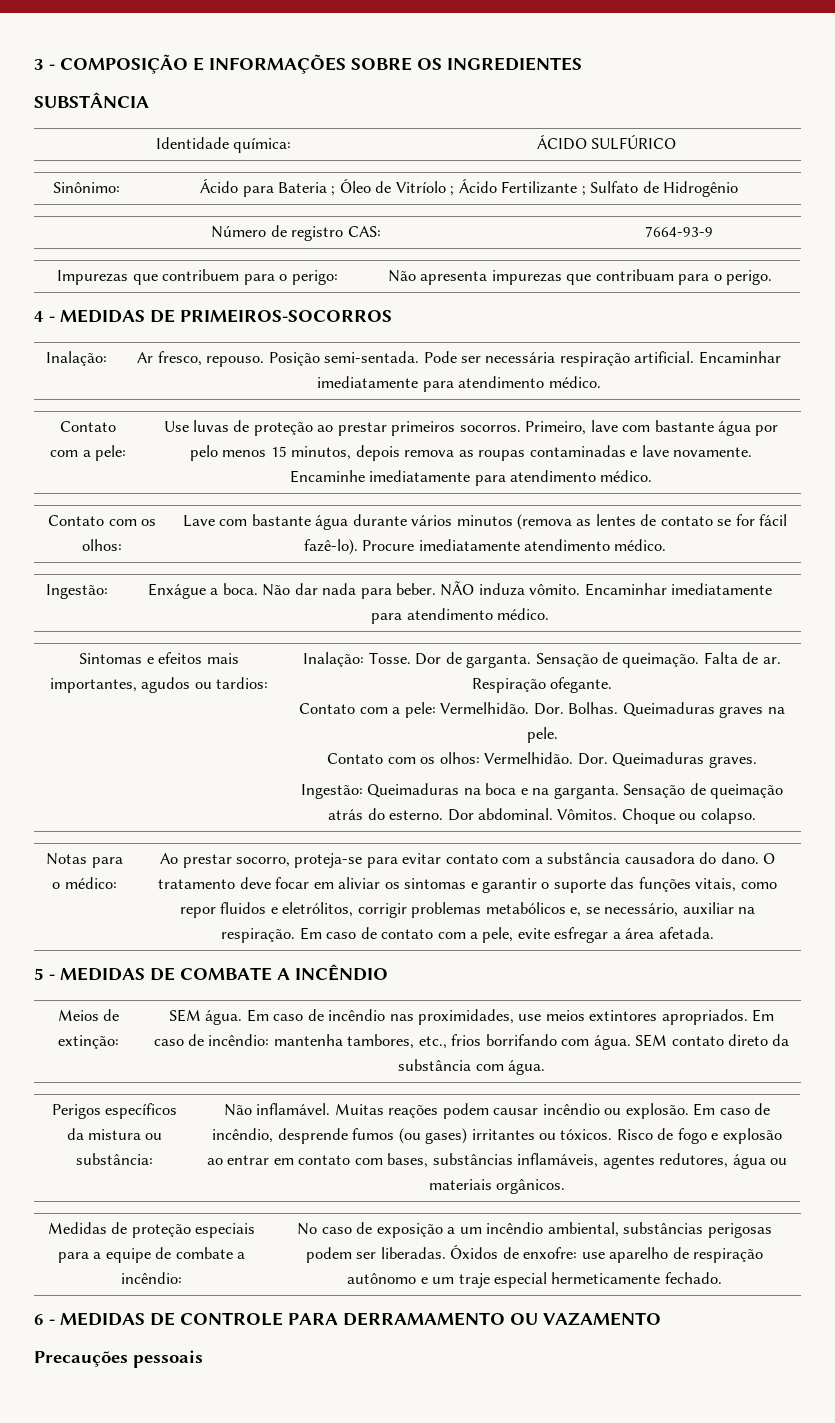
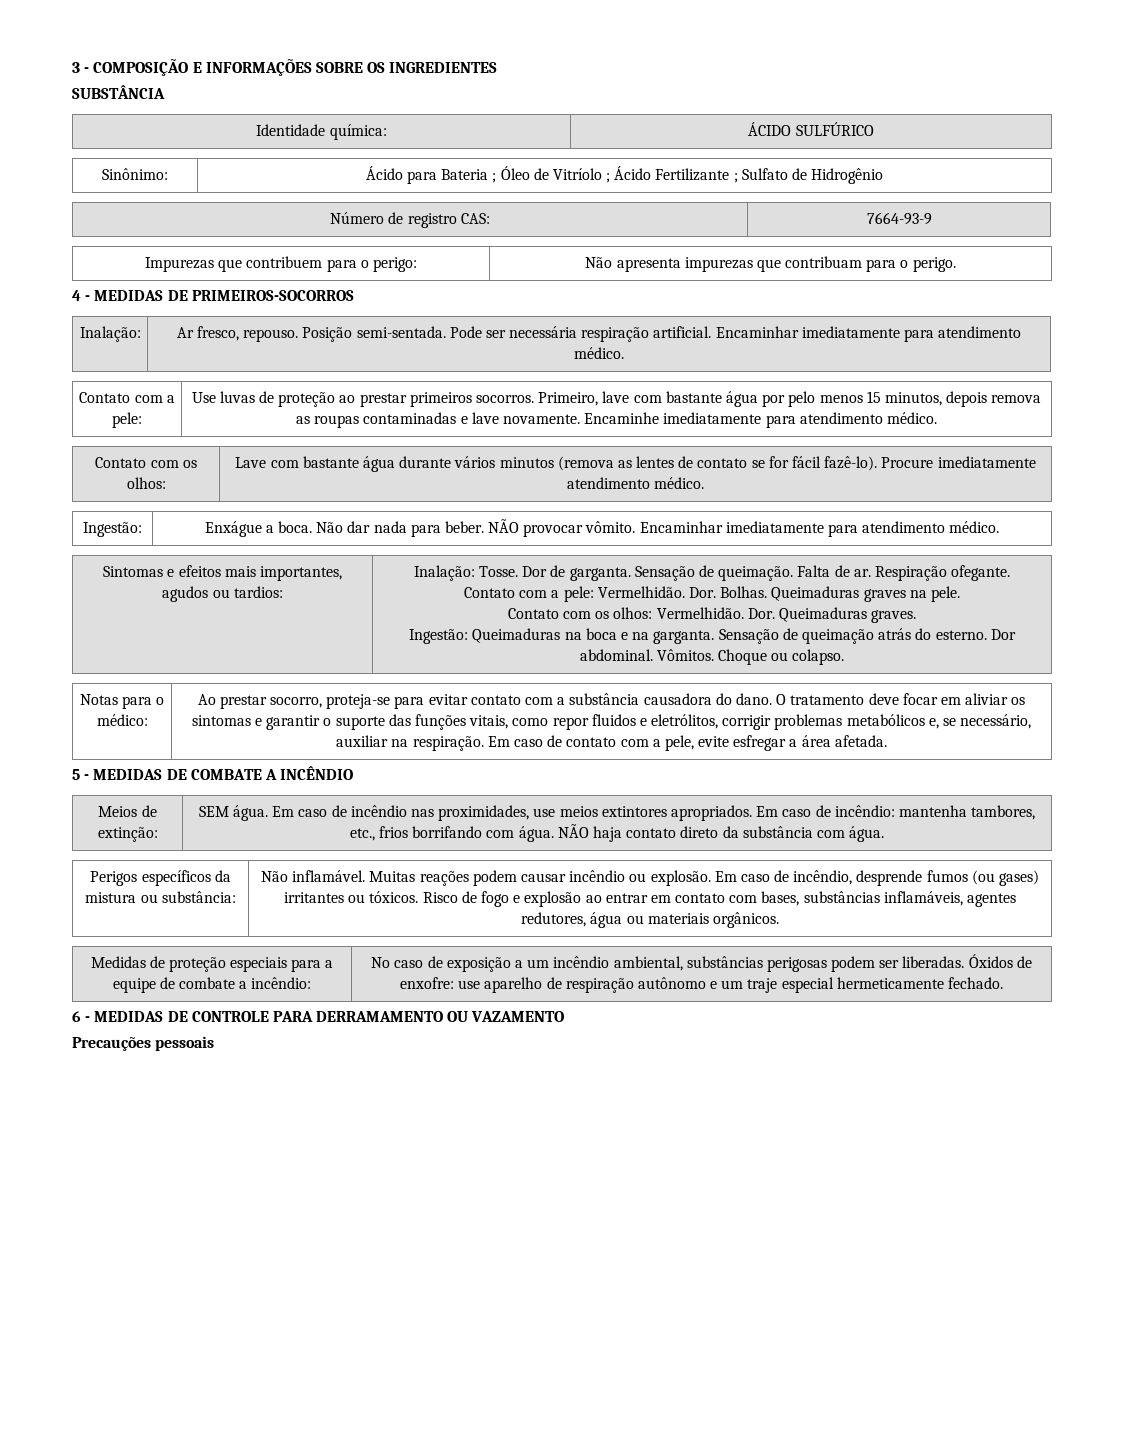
[478,583,525,596] induza -> [523,524,584,537] provocar
[635,1034,668,1047] SEM -> [557,824,622,842] NÃO haja

